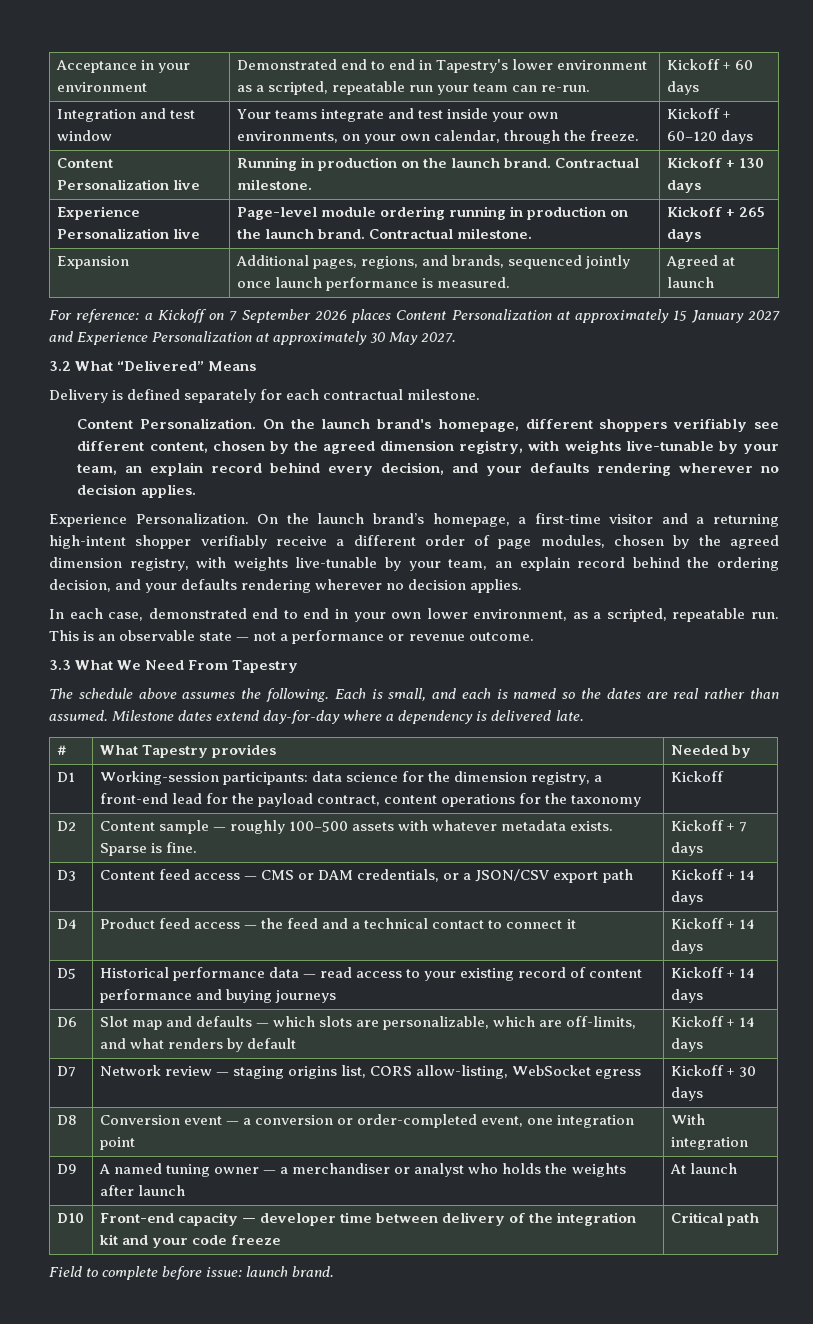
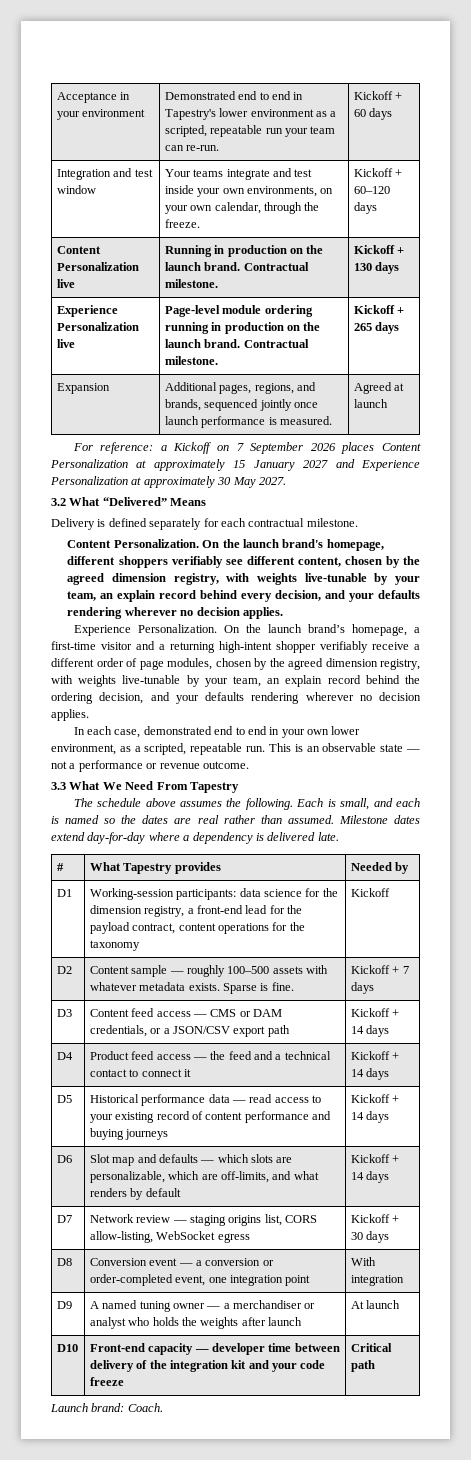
[49,1266,335,1280] Field to complete before issue: launch brand. -> [50,1403,163,1412] Launch brand: Coach.

